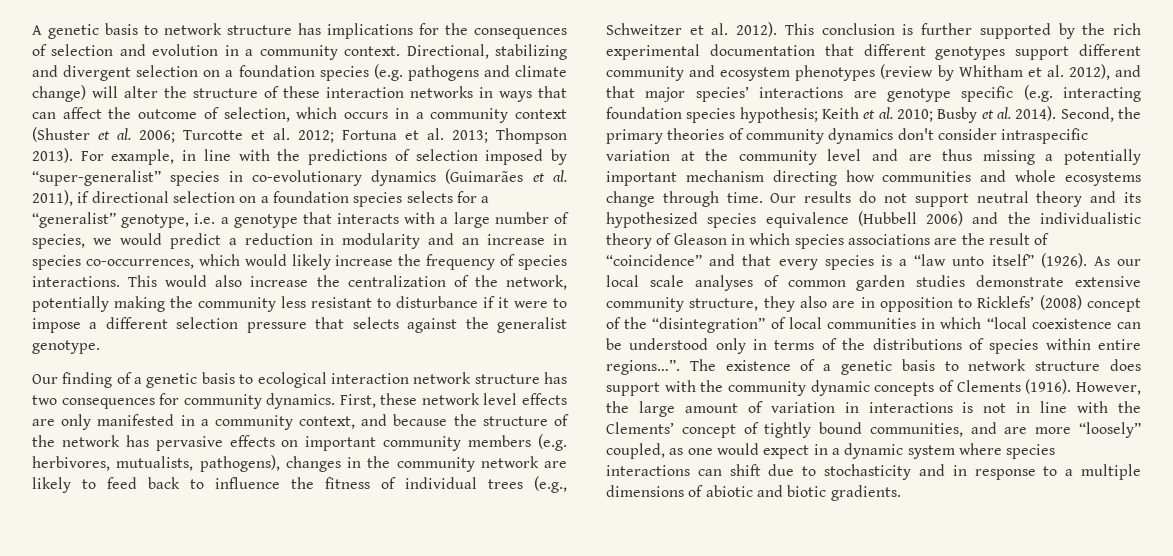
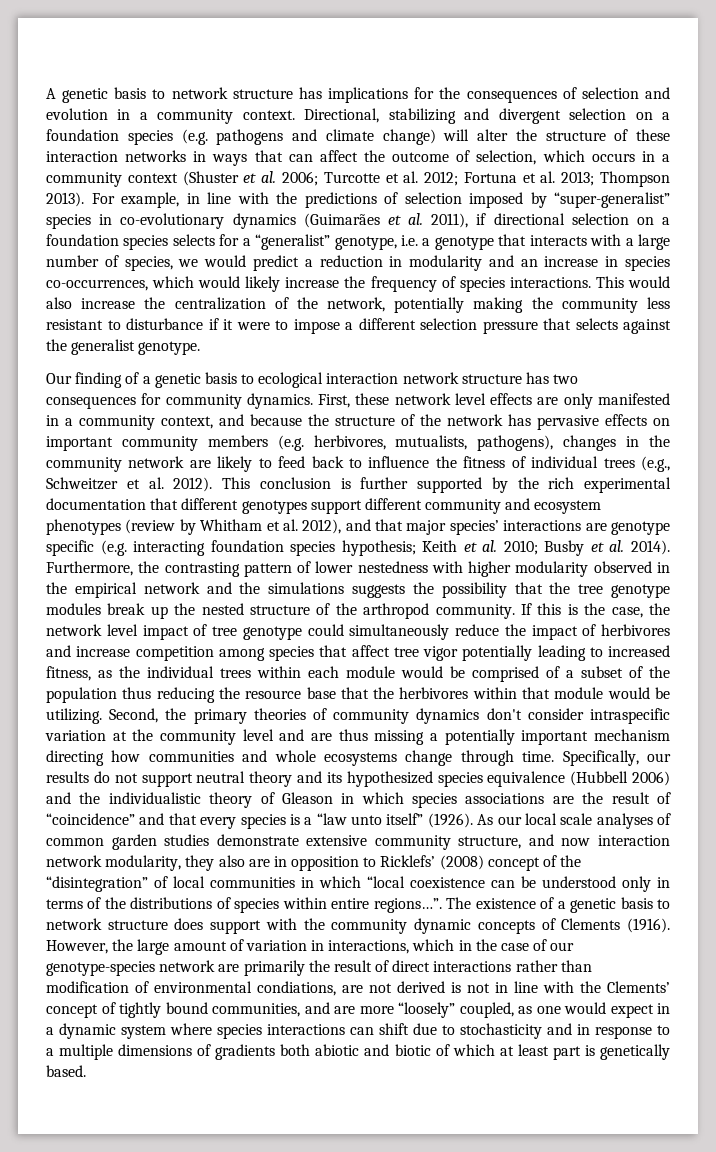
(1057, 113) none -> [46,561,670,577] [46,582,670,598] [46,603,670,619] [46,624,670,640] [46,645,670,661] [46,666,670,682] [46,687,670,703] [46,708,102,724] Furthermore, the contrasting pattern of lower nestedness with higher modularity observed in the empirical network and the simulations suggests the possibility that the tree genotype modules break up the nested structure of the arthropod community. If this is the case, the network level impact of tree genotype could simultaneously reduce the impact of herbivores and increase competition among species that affect tree vigor potentially leading to increased fitness, as the individual trees within each module would be comprised of a subset of the population thus reducing the resource base that the herbivores within that module would be utilizing.
[770,193,797,203] Our -> [562,750,671,766] Specifically, our
(759, 304) none -> [528,834,670,846] [46,855,182,871] and now interaction network modularity,
[868,402,953,413] interactions -> [328,939,575,954] [46,960,592,976] [46,981,445,996] interactions, which in the case of our genotype-species network are primarily the result of direct interactions rather than modification of environmental condiations, are not derived
(704, 491) none -> [215,1044,311,1060] gradients both
[830,485,901,501] gradients. -> [435,1044,670,1060] [46,1065,86,1077] of which at least part is genetically based.

